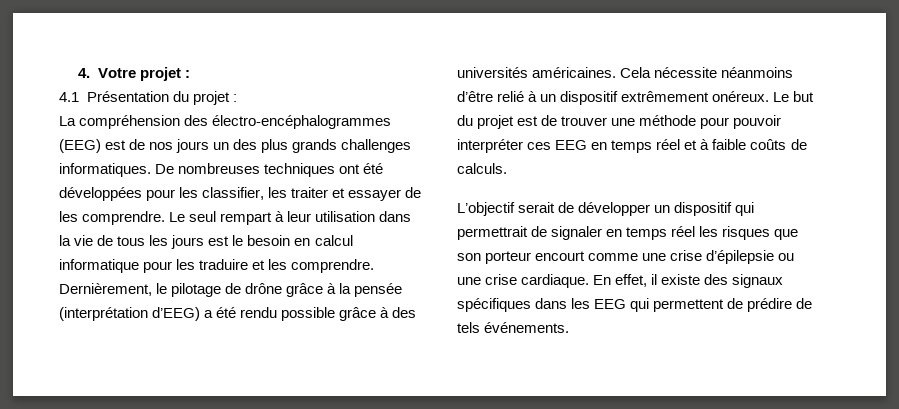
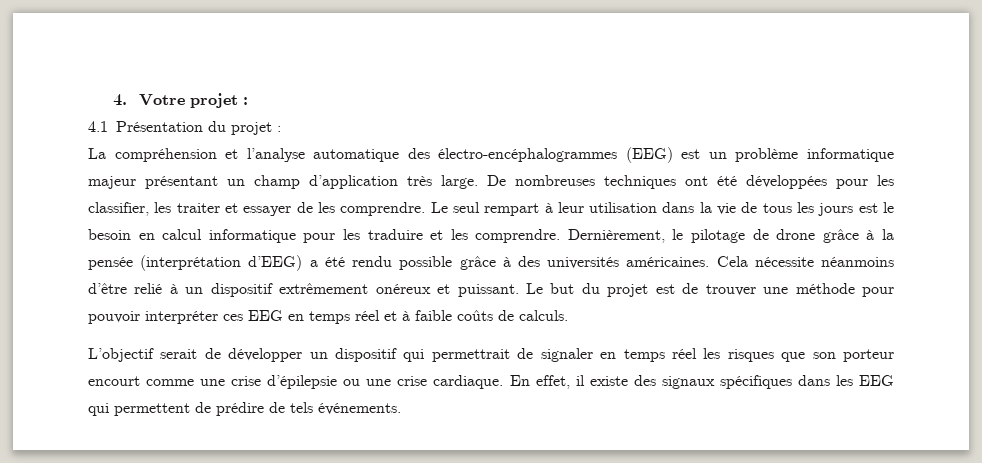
(181, 122) none -> [225,148,400,162] et l’analyse automatique
[129,139,412,153] [59,163,151,177] de nos jours un des plus grands challenges informatiques. -> [708,148,894,162] [88,175,478,189] un problème informatique majeur présentant un champ d’application très large.
[245,283,283,294] drône -> [776,229,816,240] drone
[712,91,770,102] onéreux. -> [375,284,519,297] onéreux et puissant.

